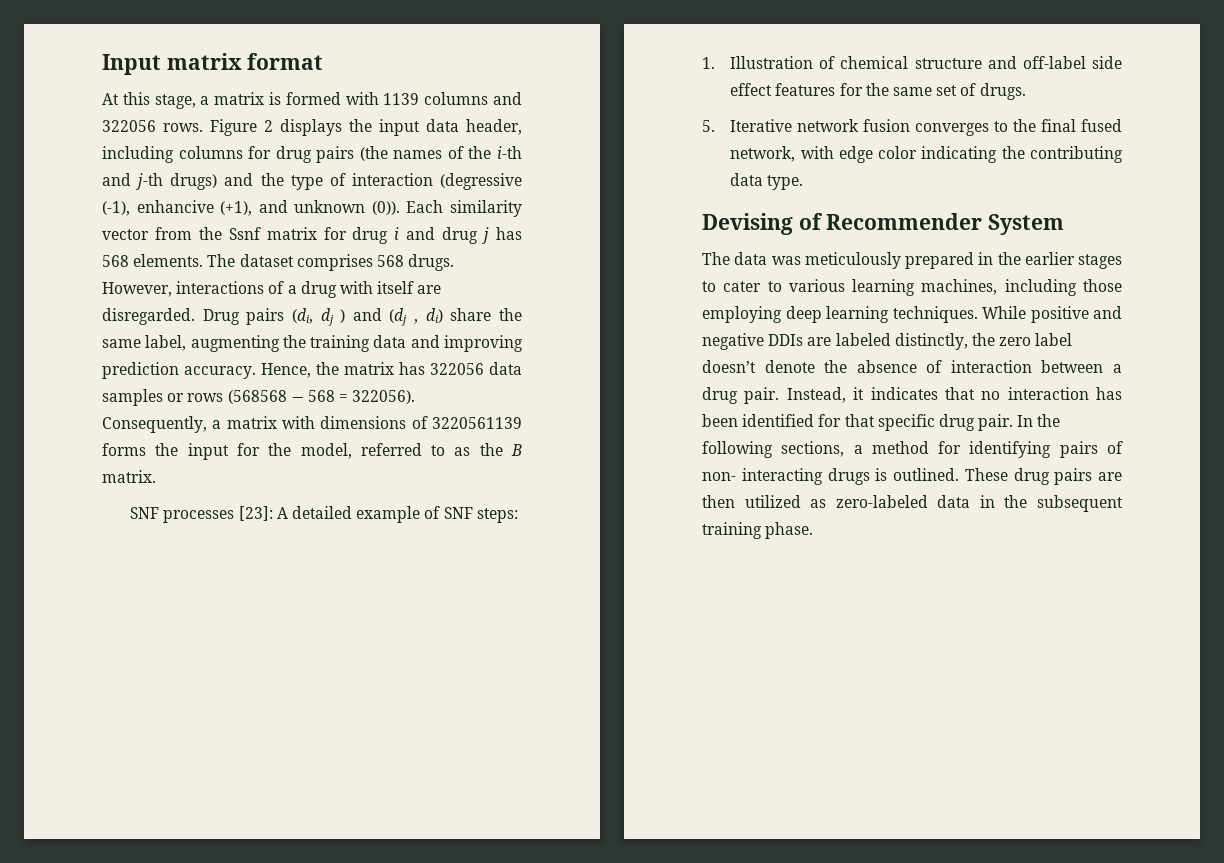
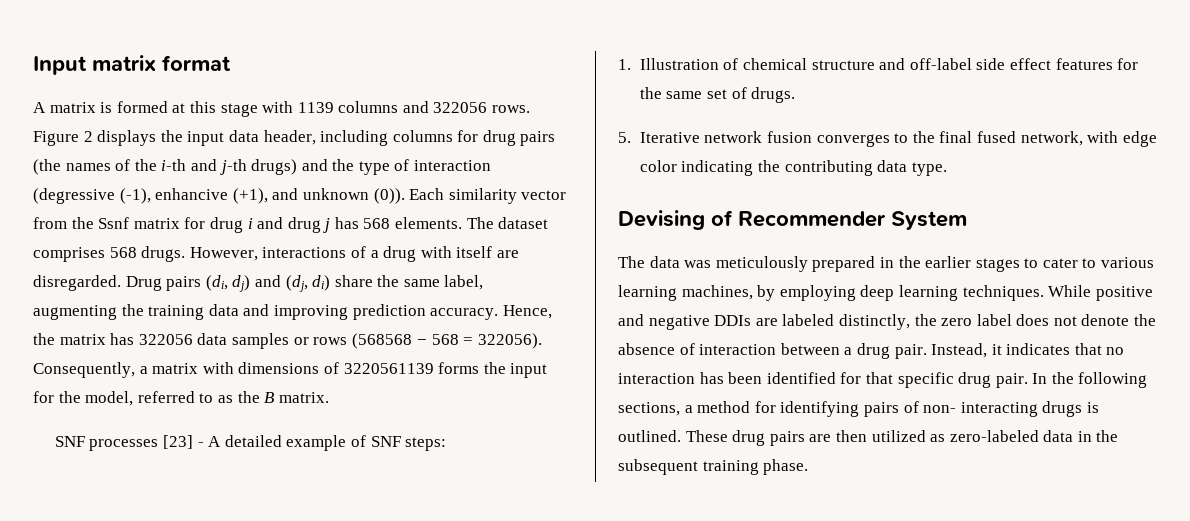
[102,92,341,109] At this stage, a matrix is formed -> [33,101,258,117] A matrix is formed at this stage
[320,308,419,326] dj ) and (dj , -> [232,275,308,292] dj) and (dj,
[238,506,273,521] [23]: -> [162,435,204,449] [23] -
[1004,279,1122,296] including those -> [757,285,776,301] by
[702,360,756,373] doesn’t -> [1016,314,1077,326] does not

